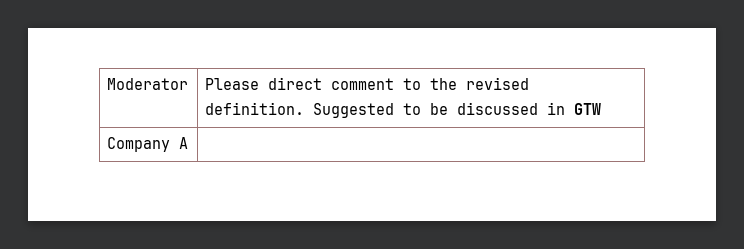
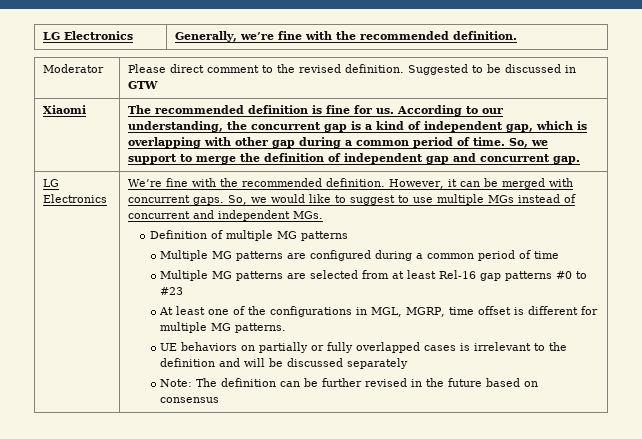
(107, 84) none -> [42,31,133,40] [174,31,517,42] LG Electronics | Generally, we’re fine with the recommended definition. //
[107,137,189,152] Company A | -> [42,105,86,114] [127,105,503,116] [127,121,587,132] [127,137,548,148] [127,153,580,164] [42,179,59,187] [42,194,107,203] [127,178,573,189] [127,194,576,205] [127,210,323,221] [150,230,349,241] [160,250,560,261] [160,270,588,281] [160,287,184,295] [159,306,599,317] [160,322,287,333] [160,342,568,353] [160,358,409,369] [160,378,539,387] [160,397,220,403] Xiaomi | The recommended definition is fine for us. According to our understanding, the concurrent gap is a kind of independent gap, which is overlapping with other gap during a common period of time. So, we support to merge the definition of independent gap and concurrent gap. // LG Electronics | We’re fine with the recommended definition. However, it can be merged with concurrent gaps. So, we would like to suggest to use multiple MGs instead of concurrent and independent MGs. // Definition of multiple MG patterns // Multiple MG patterns are configured during a common period of time // Multiple MG patterns are selected from at least Rel-16 gap patterns #0 to #23 // At least one of the configurations in MGL, MGRP, time offset is different for multiple MG patterns. // UE behaviors on partially or fully overlapped cases is irrelevant to the definition and will be discussed separately // Note: The definition can be further revised in the future based on consensus

